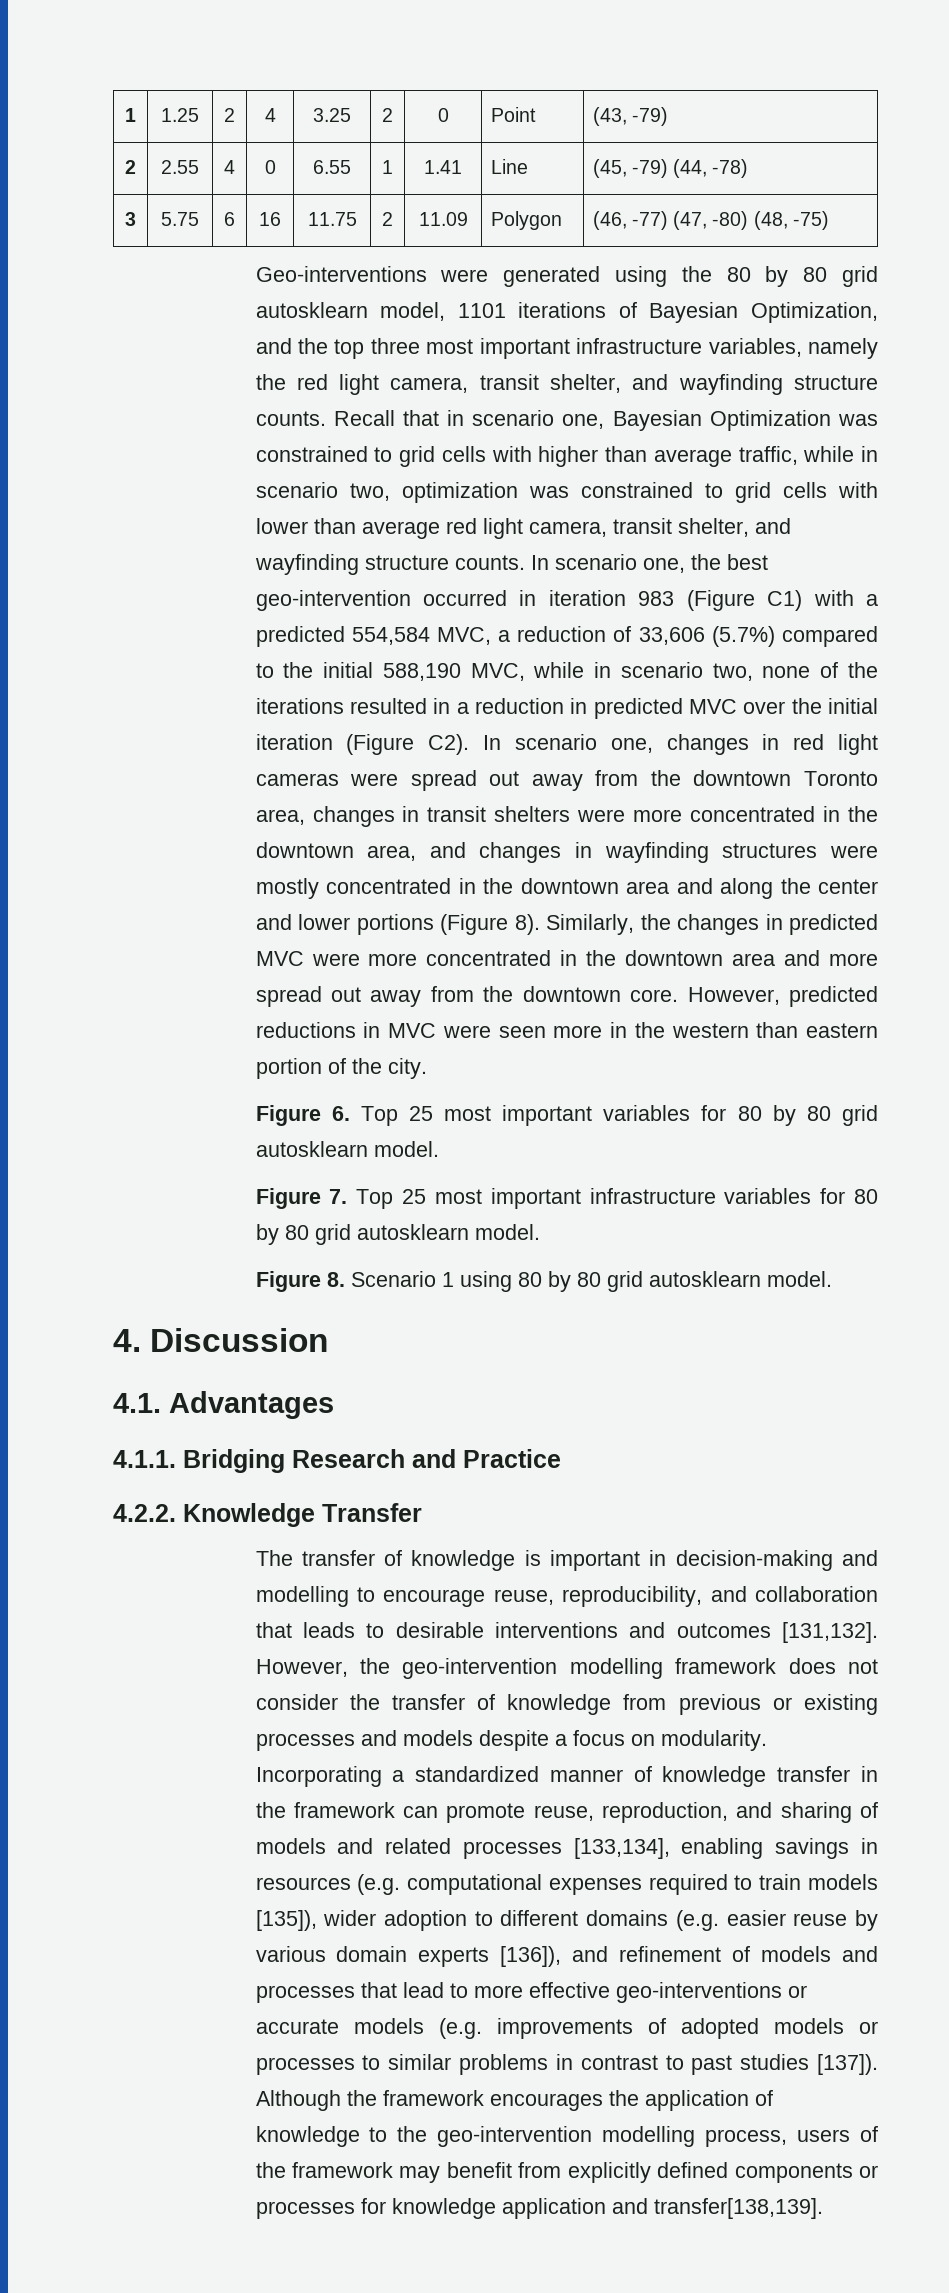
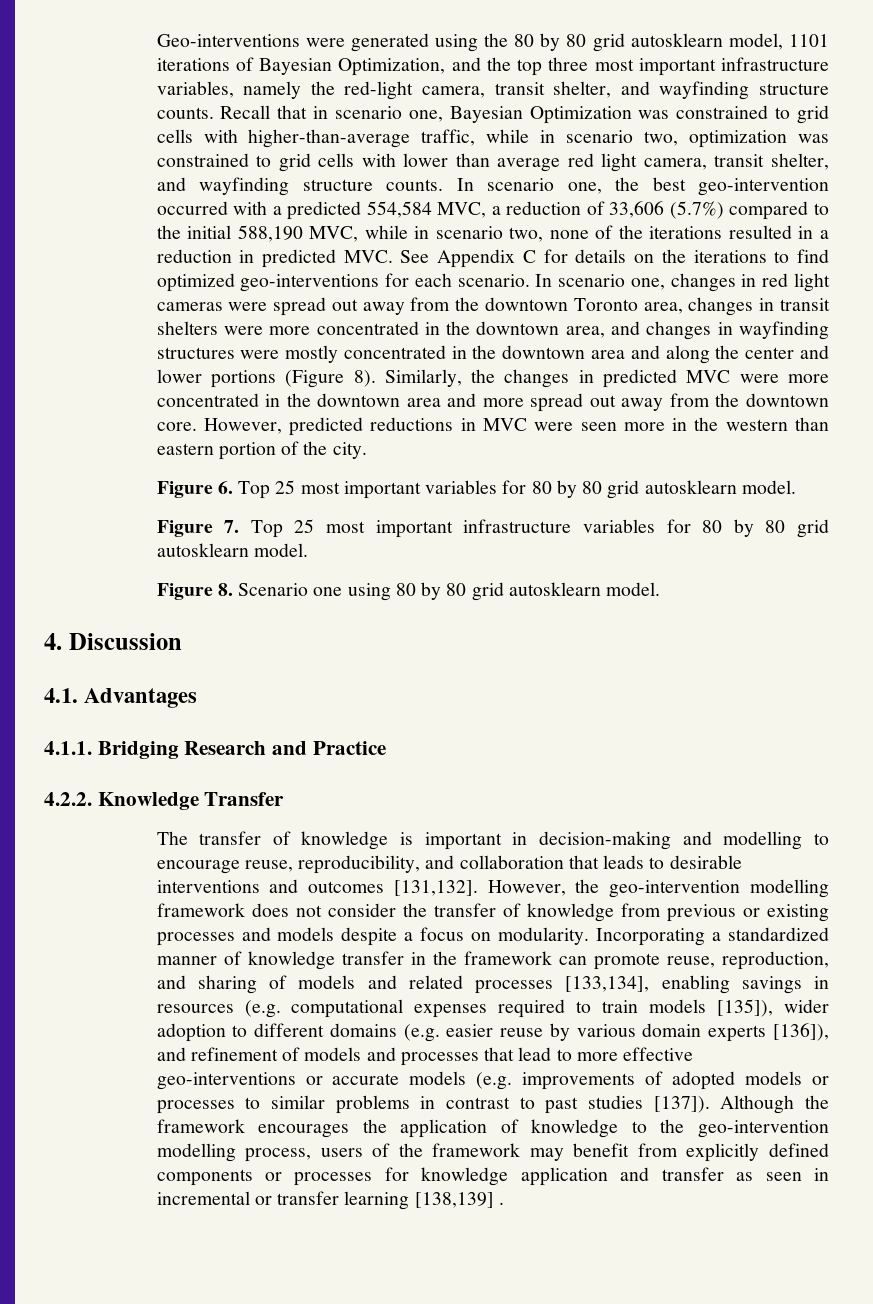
[125,108,136,122] [161,108,199,122] [224,108,235,122] [264,108,276,122] [313,108,351,122] [382,108,393,122] [437,108,449,122] [490,107,536,122] [592,107,668,126] [125,160,136,174] [161,160,199,174] [224,160,235,174] [264,160,276,174] [313,160,351,174] [382,160,393,174] [424,160,462,174] [490,159,528,174] [592,159,749,178] [125,212,136,226] [161,212,199,226] [224,212,235,226] [259,212,281,226] [307,212,357,226] [382,212,393,226] [418,212,468,226] [490,211,562,230] [592,211,829,230] 1 | 1.25 | 2 | 4 | 3.25 | 2 | 0 | Point | (43, -79) // 2 | 2.55 | 4 | 0 | 6.55 | 1 | 1.41 | Line | (45, -79) (44, -78) // 3 | 5.75 | 6 | 16 | 11.75 | 2 | 11.09 | Polygon | (46, -77) (47, -80) (48, -75) // -> (156, 40) none
[296,374,380,395] red light -> [344,81,414,100] red-light
[538,446,732,467] higher than average -> [248,129,411,148] higher-than-average
[519,590,803,611] in iteration 983 (Figure C1) -> (228, 208) none
[688,698,878,714] [255,734,470,755] MVC over the initial iteration (Figure C2). -> [343,249,829,268] [156,273,530,292] MVC. See Appendix C for details on the iterations to find optimized geo-interventions for each scenario.
[441,1272,454,1287] 1 -> [313,587,343,596] one
[653,2198,823,2219] transfer[138,139]. -> [661,1167,829,1181] [156,1191,504,1210] transfer as seen in incremental or transfer learning [138,139] .

